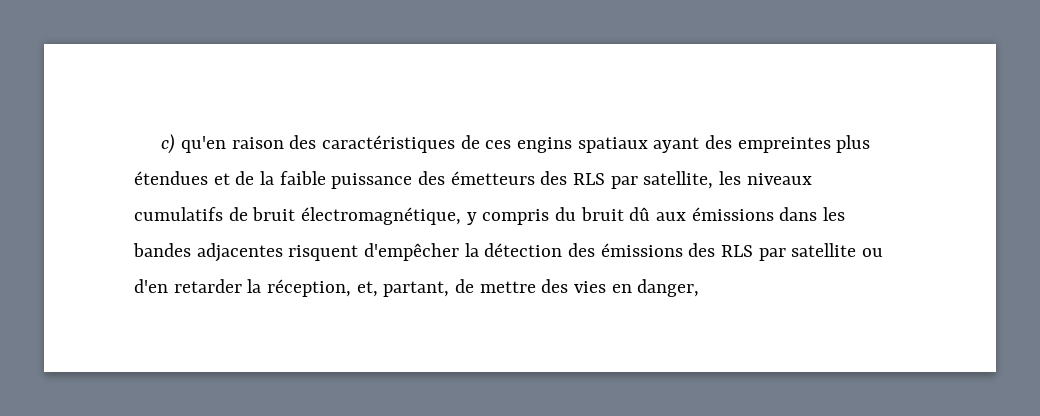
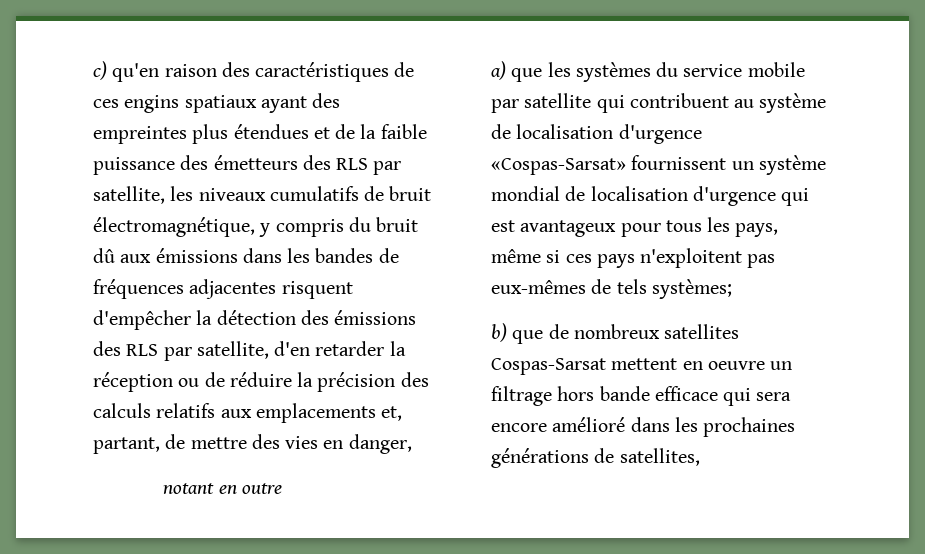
(191, 250) none -> [378,248,399,263] [93,279,184,299] de fréquences
[791,243,884,257] satellite ou -> [196,341,269,359] satellite,
[267,279,352,297] réception, -> [93,372,429,392] [93,403,376,423] réception ou de réduire la précision des calculs relatifs aux emplacements
(700, 288) none -> [163,483,282,494] [491,61,805,82] [491,93,827,113] [491,124,702,144] [491,155,826,175] [491,186,810,206] [491,217,779,237] [491,248,776,268] [491,279,732,299] [491,323,740,344] [491,358,793,375] [491,386,792,406] [491,417,796,437] [491,448,700,468] // notant en outre // a) que les systèmes du service mobile par satellite qui contribuent au système de localisation d'urgence «Cospas-Sarsat» fournissent un système mondial de localisation d'urgence qui est avantageux pour tous les pays, même si ces pays n'exploitent pas eux-mêmes de tels systèmes; // b) que de nombreux satellites Cospas-Sarsat mettent en oeuvre un filtrage hors bande efficace qui sera encore amélioré dans les prochaines générations de satellites,

